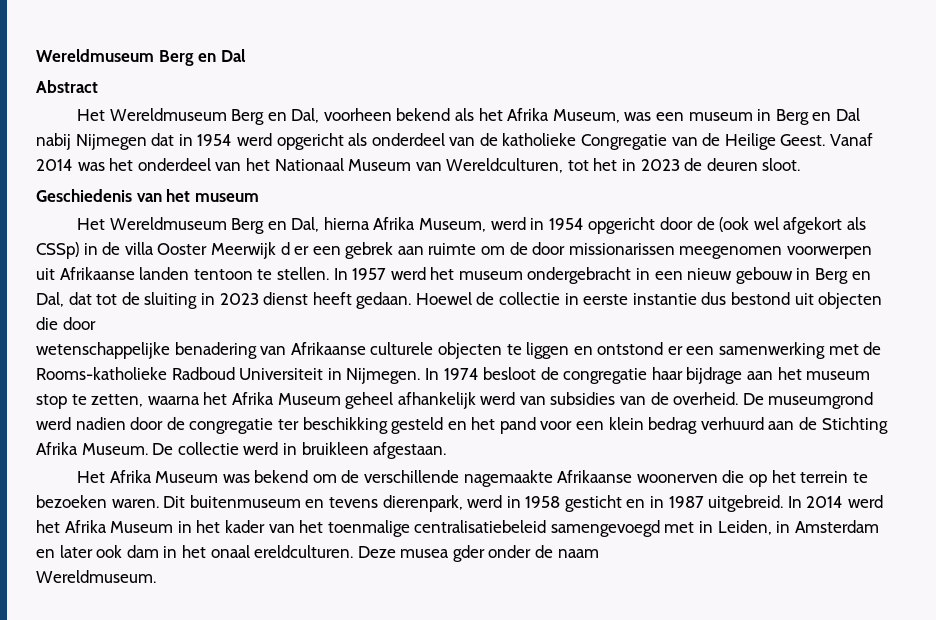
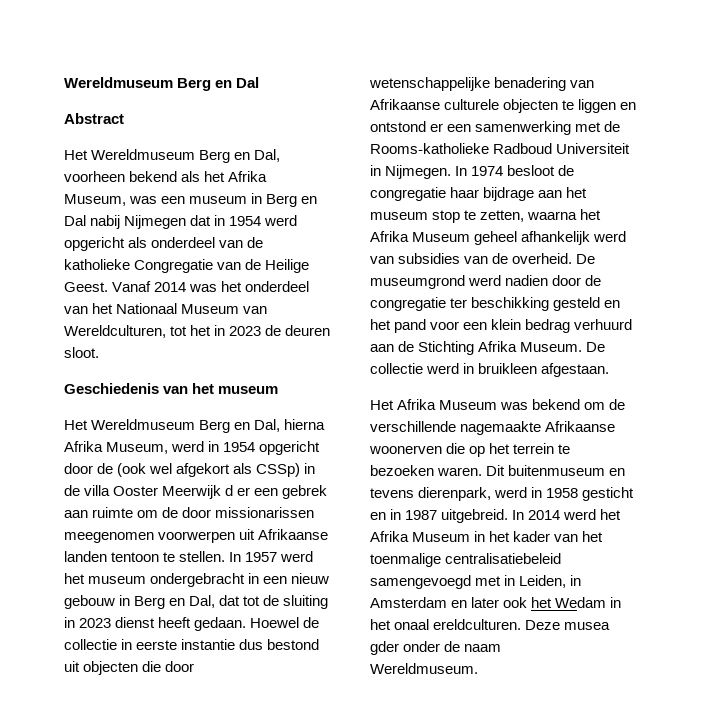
[126,545,159,558] dam -> [531,597,607,608] het Wedam

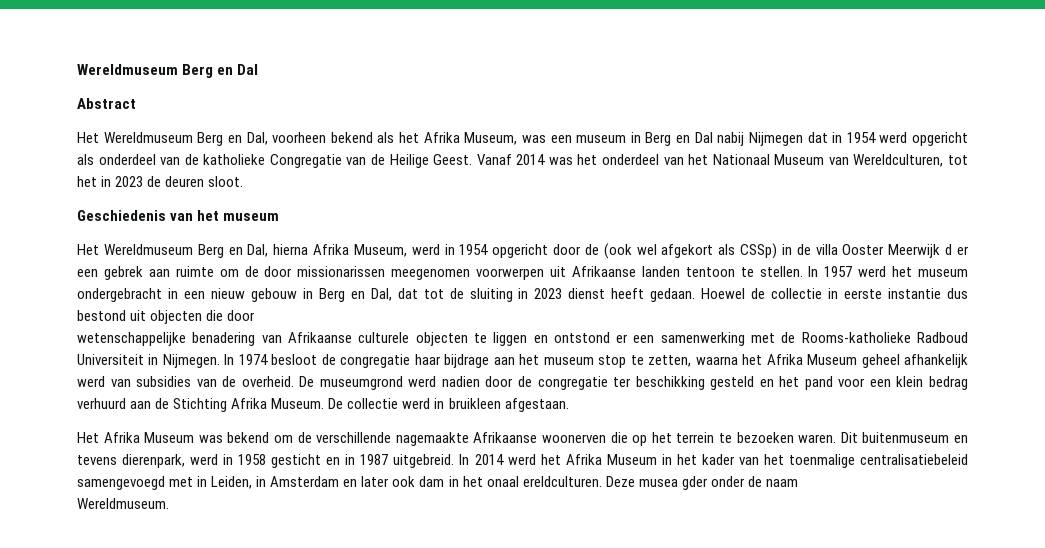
[531,597,607,608] het Wedam -> [419,476,445,487] dam

